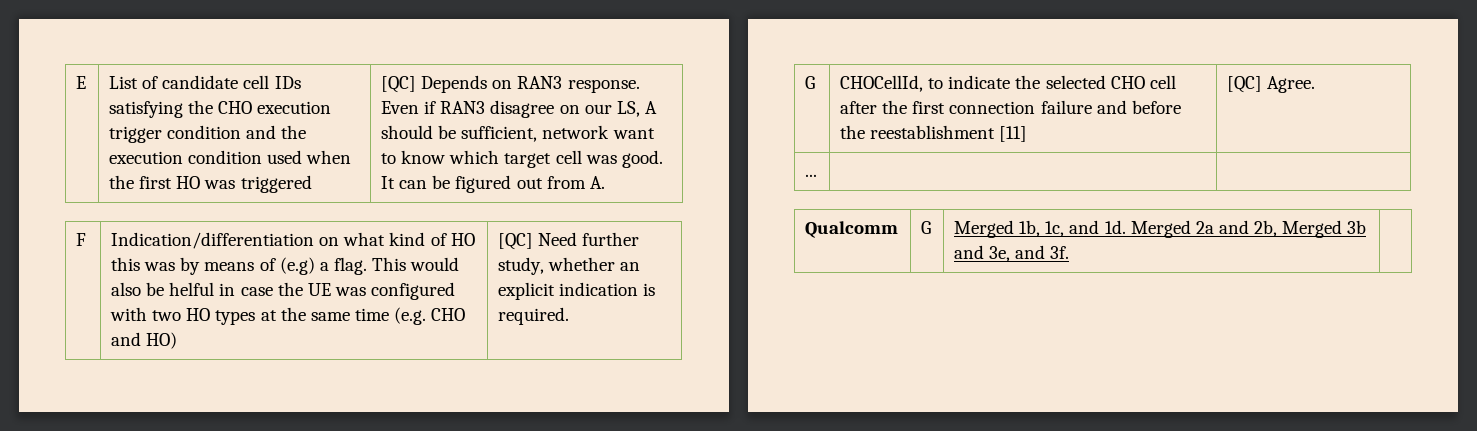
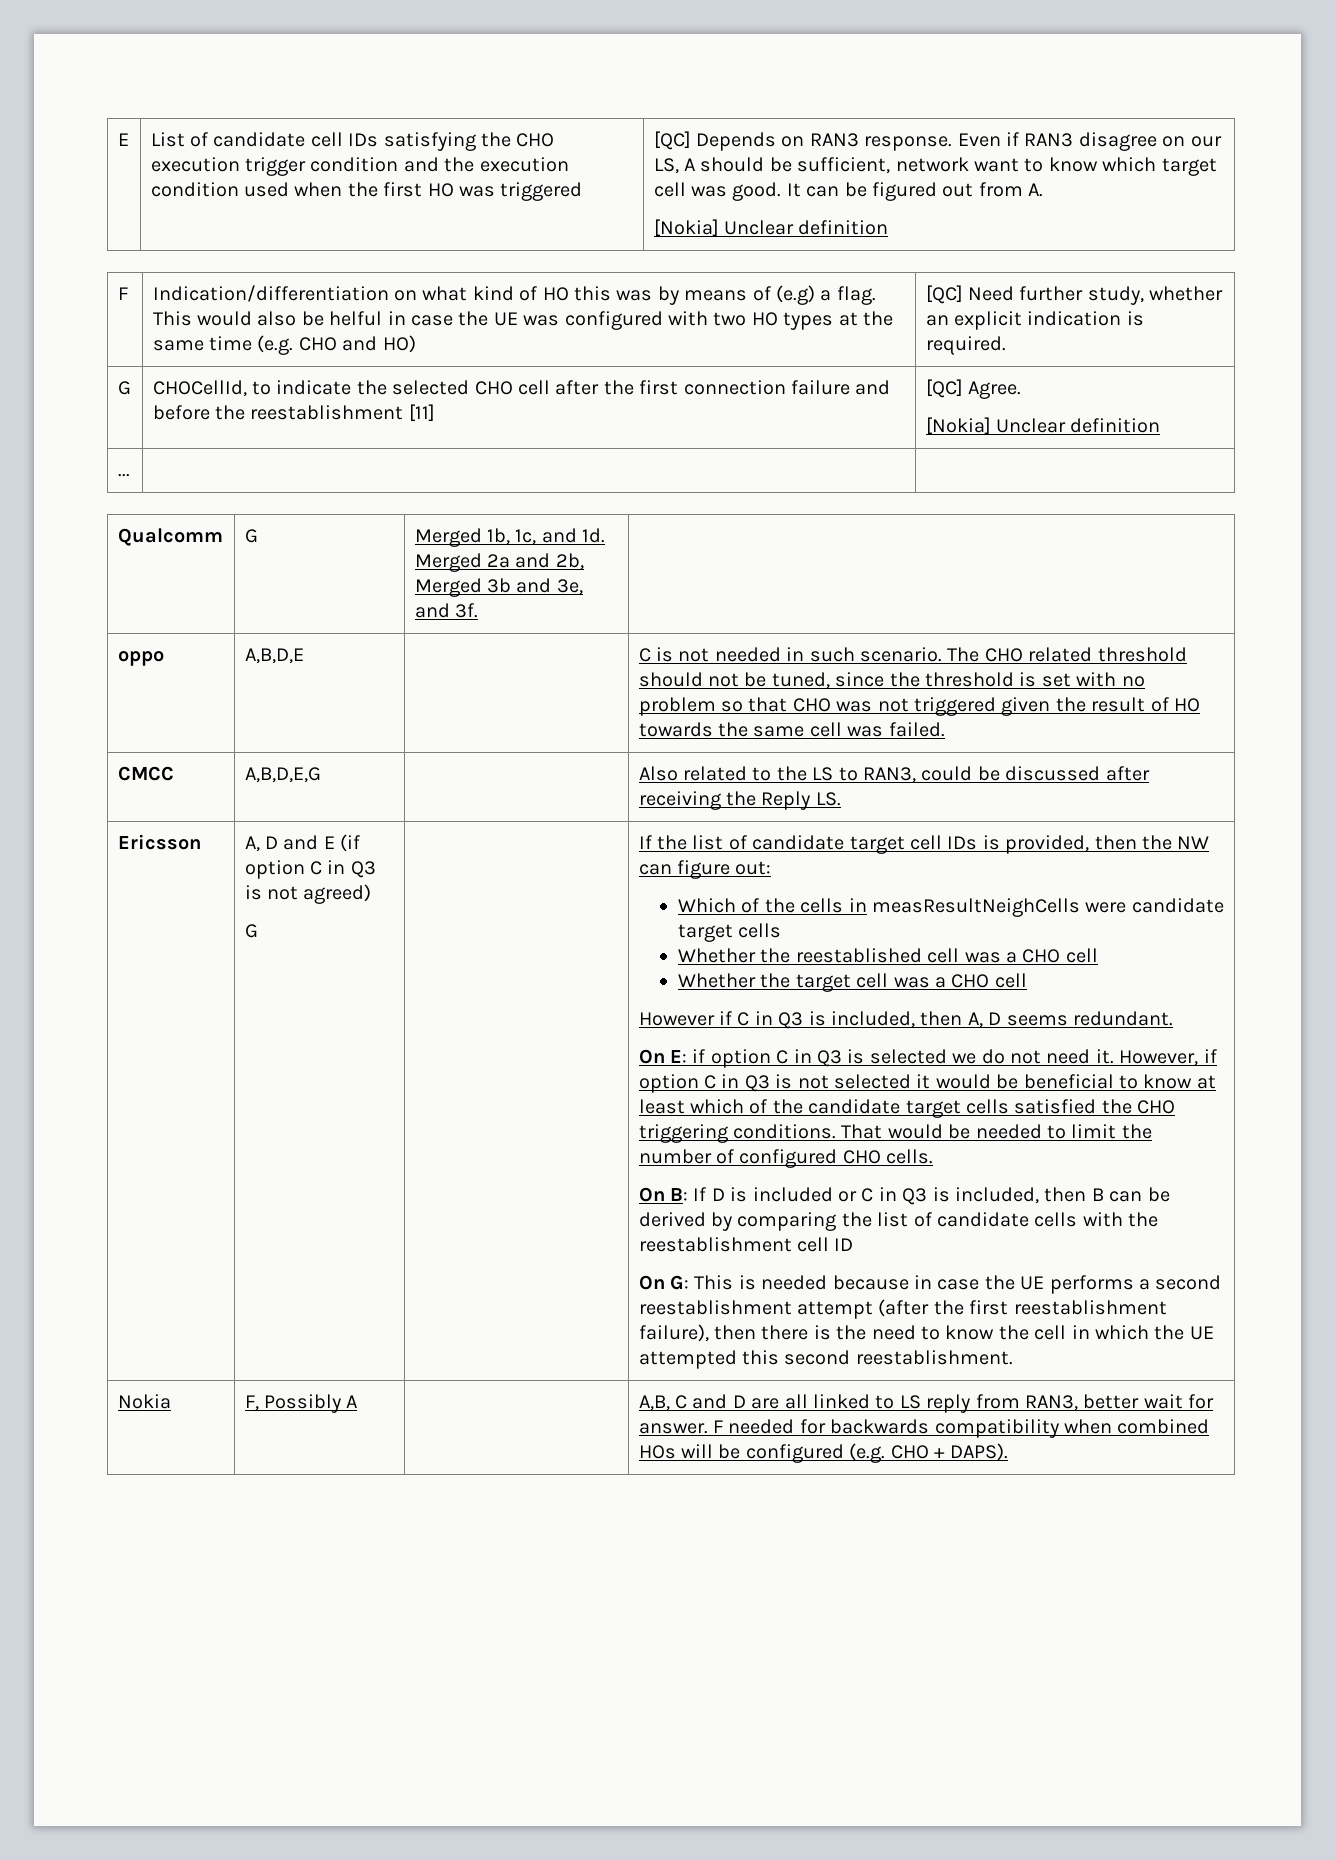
(605, 182) none -> [653,219,889,237] // [Nokia] Unclear definition
(1316, 84) none -> [925,417,1161,435] // [Nokia] Unclear definition
(1070, 252) none -> [117,651,164,666] [244,648,304,664] [638,647,1187,662] [638,672,1145,689] [638,697,1201,716] [638,722,945,737] [117,766,174,781] [244,767,321,783] [638,766,1150,783] [638,791,841,810] [117,834,201,850] [244,834,361,852] [244,860,376,879] [244,884,372,904] [244,924,258,938] [638,835,1210,854] [638,860,772,879] [677,898,1224,917] [677,923,782,942] [677,948,1098,963] [677,973,1027,992] [638,1011,1174,1029] [638,1049,1217,1068] [638,1074,1216,1093] [638,1099,1176,1118] [638,1124,1152,1143] [638,1149,934,1168] [638,1187,1170,1205] [638,1212,1159,1231] [638,1237,854,1252] [638,1275,1222,1294] [638,1299,1167,1319] [638,1324,1214,1342] [638,1350,1013,1369] [117,1394,171,1409] [244,1394,358,1413] [638,1394,1215,1413] [638,1419,1210,1438] [638,1443,1009,1463] // oppo | A,B,D,E | | C is not needed in such scenario. The CHO related threshold should not be tuned, since the threshold is set with no problem so that CHO was not triggered given the result of HO towards the same cell was failed. // CMCC | A,B,D,E,G | | Also related to the LS to RAN3, could be discussed after receiving the Reply LS. // Ericsson | A, D and E (if option C in Q3 is not agreed) // G | | If the list of candidate target cell IDs is provided, then the NW can figure out: // Which of the cells in measResultNeighCells were candidate target cells // Whether the reestablished cell was a CHO cell // Whether the target cell was a CHO cell // However if C in Q3 is included, then A, D seems redundant. // On E: if option C in Q3 is selected we do not need it. However, if option C in Q3 is not selected it would be beneficial to know at least which of the candidate target cells satisfied the CHO triggering conditions. That would be needed to limit the number of configured CHO cells. // On B: If D is included or C in Q3 is included, then B can be derived by comparing the list of candidate cells with the reestablishment cell ID // On G: This is needed because in case the UE performs a second reestablishment attempt (after the first reestablishment failure), then there is the need to know the cell in which the UE attempted this second reestablishment. // Nokia | F, Possibly A | | A,B, C and D are all linked to LS reply from RAN3, better wait for answer. F needed for backwards compatibility when combined HOs will be configured (e.g. CHO + DAPS).

